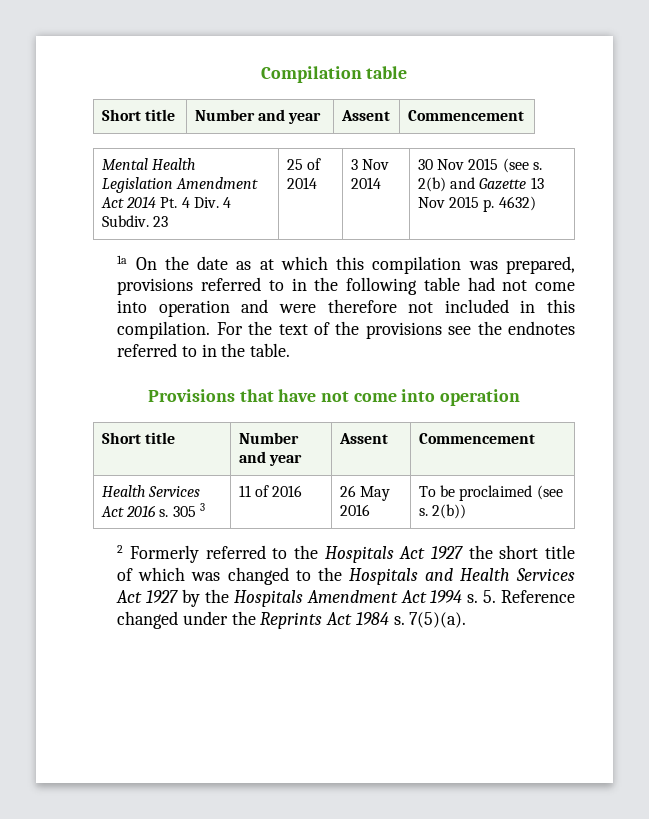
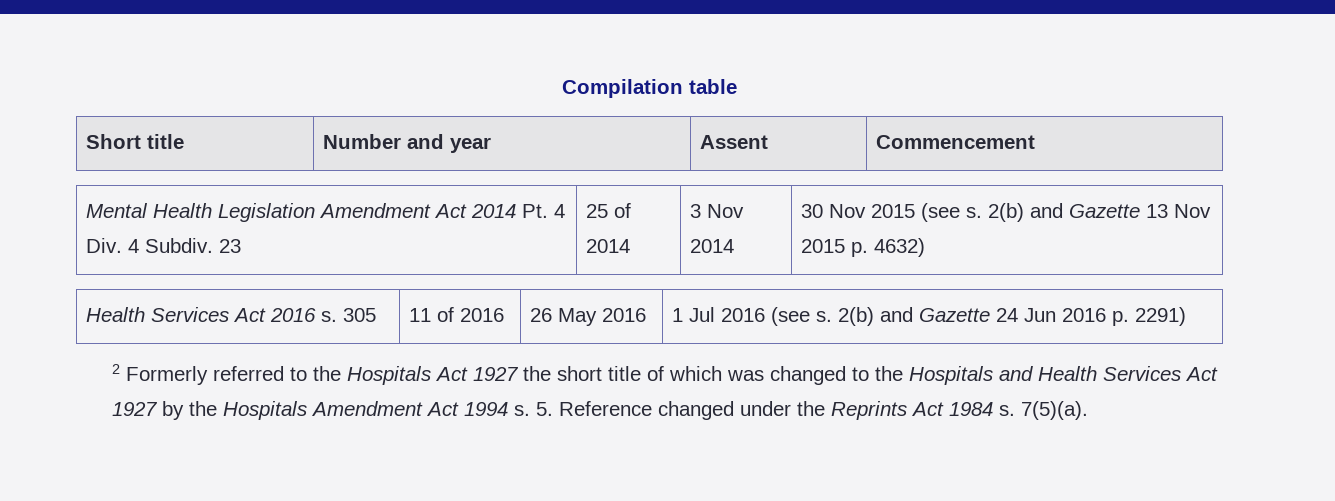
[117,255,575,274] [117,277,576,295] [117,299,575,317] [117,321,576,339] [117,343,291,357] [147,389,521,406] [101,432,176,444] [238,432,299,444] [238,451,303,466] [338,433,388,444] [418,433,535,444] // 1a On the date as at which this compilation was prepared, provisions referred to in the following table had not come into operation and were therefore not included in this compilation. For the text of the provisions see the endnotes referred to in the table. // Provisions that have not come into operation // Short title | Number and year | Assent | Commencement -> (926, 247) none
[200,503,206,511] 3 -> (377, 315) none
[418,485,563,501] [418,504,467,519] To be proclaimed (see s. 2(b)) -> [672,307,1187,326] 1 Jul 2016 (see s. 2(b) and Gazette 24 Jun 2016 p. 2291)

